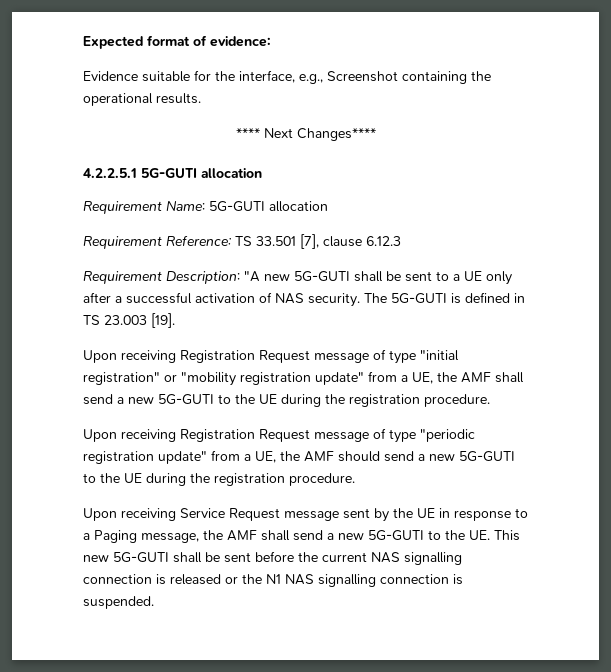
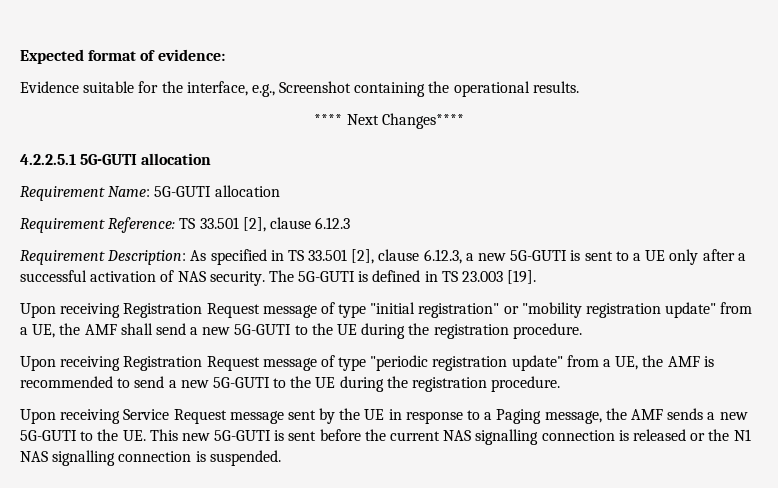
[300,234,319,249] [7], -> [242,217,266,232] [2],
[244,271,401,282] "A new 5G-GUTI shall be -> [190,249,581,265] As specified in TS 33.501 [2], clause 6.12.3, a new 5G-GUTI is
[338,451,380,462] should -> [703,356,714,367] [20,376,131,388] is recommended to
[261,530,323,541] shall send -> [667,408,704,420] sends
[173,552,220,563] shall be -> [274,430,285,441] is

